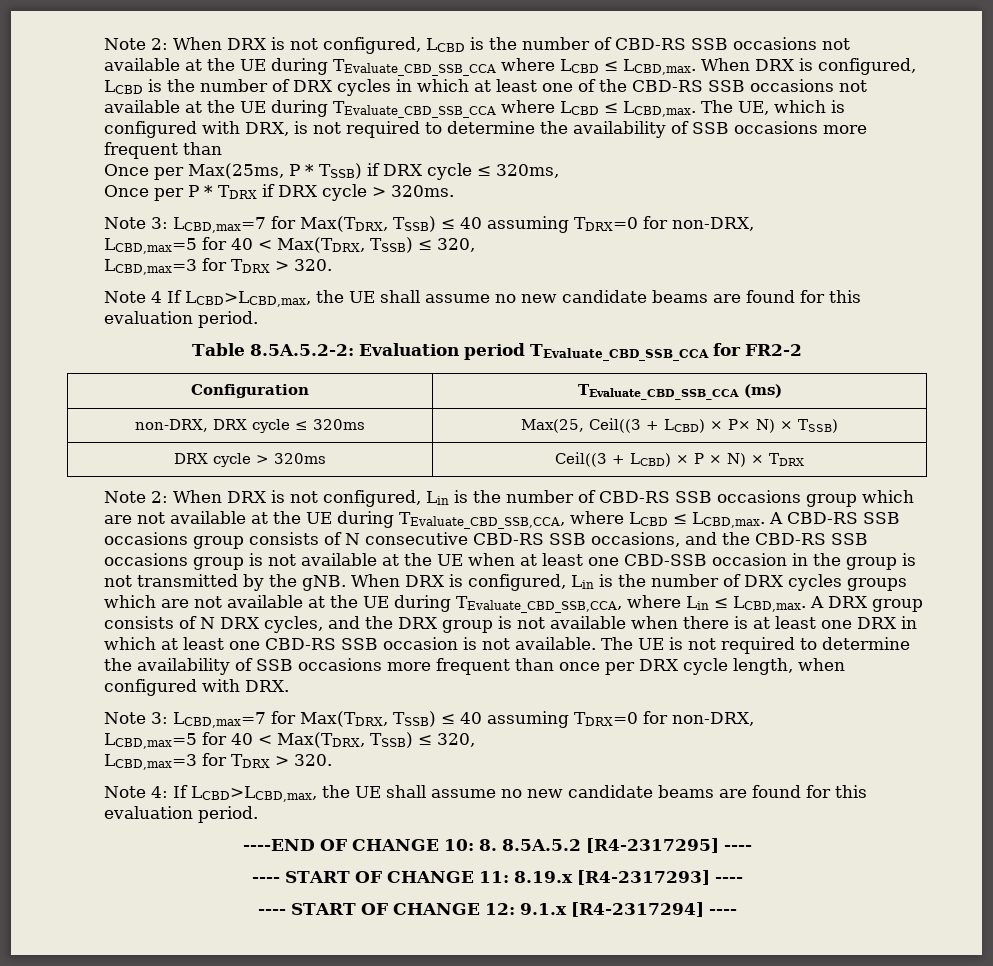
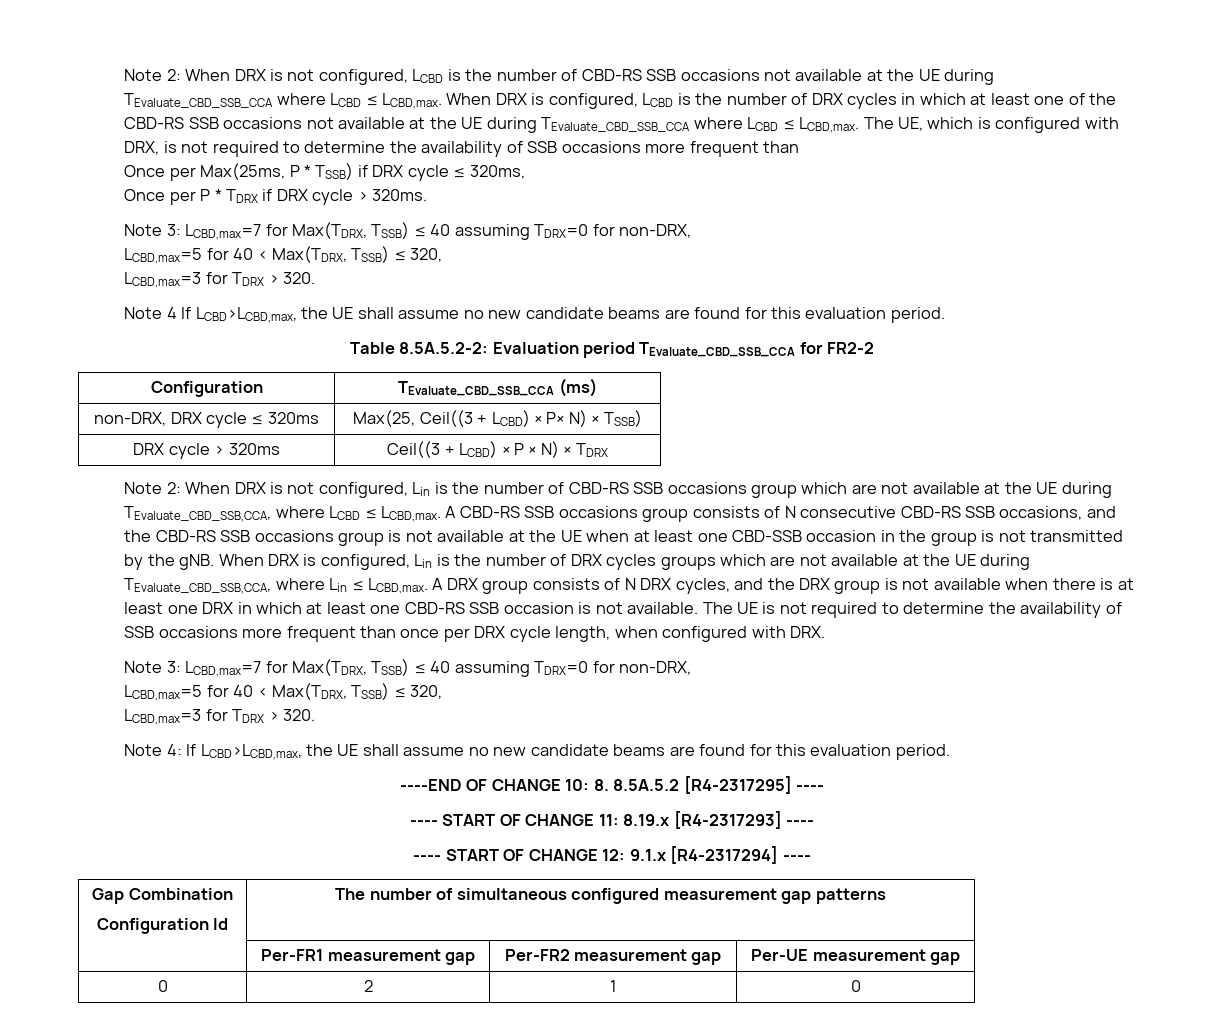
(737, 912) none -> [92,888,233,904] [96,918,229,934] [335,888,886,904] [261,949,475,965] [504,949,722,965] [751,949,960,965] [157,980,168,992] [363,980,373,992] [609,980,616,992] [850,980,861,992] // Gap Combination // Configuration Id | The number of simultaneous configured measurement gap patterns // | Per-FR1 measurement gap | Per-FR2 measurement gap | Per-UE measurement gap // 0 | 2 | 1 | 0

